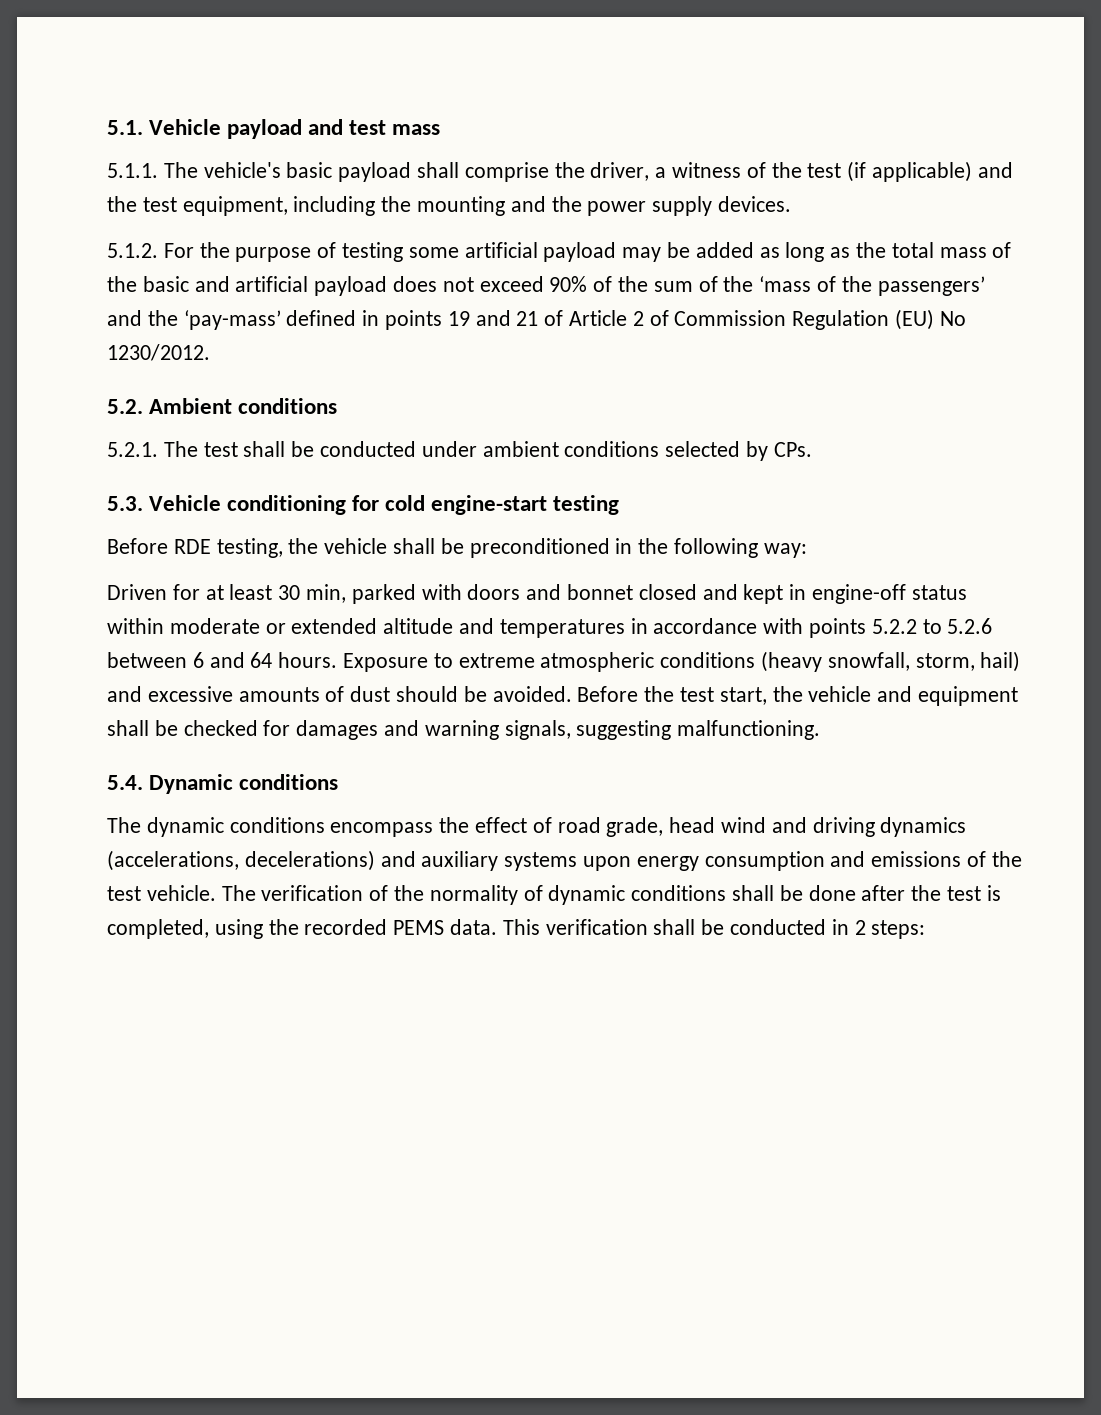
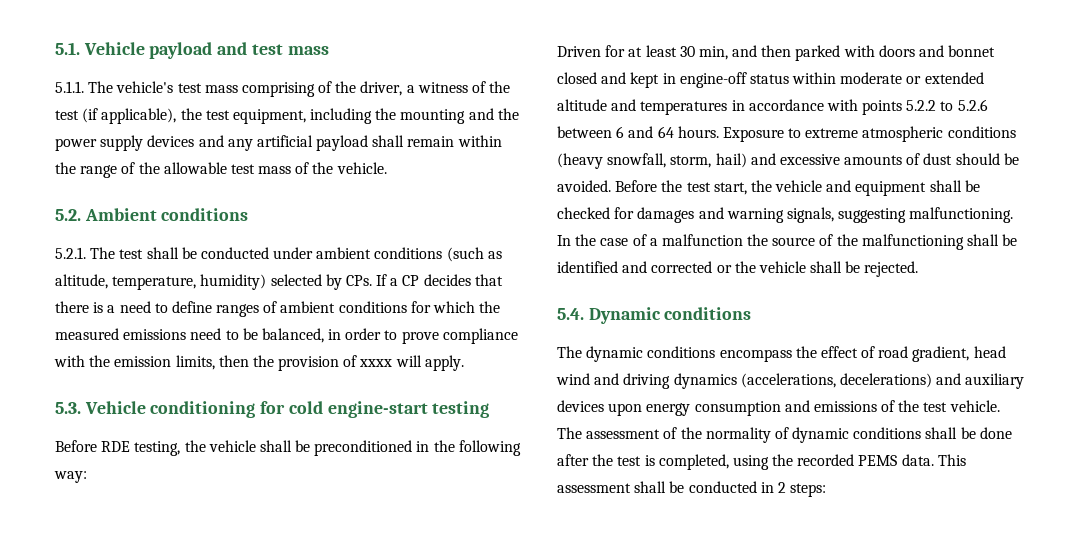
[286,162,549,182] basic payload shall comprise -> [177,81,333,97] test mass comprising of
[872,161,1013,182] applicable) and -> [101,108,177,124] applicable),
[718,196,792,212] [107,242,1012,262] [107,276,985,296] [107,309,966,330] [107,344,210,361] devices. // 5.1.2. For the purpose of testing some artificial payload may be added as long as the total mass of the basic and artificial payload does not exceed 90% of the sum of the ‘mass of the passengers’ and the ‘pay-mass’ defined in points 19 and 21 of Article 2 of Commission Regulation (EU) No 1230/2012. -> [147,135,502,151] [55,162,387,178] devices and any artificial payload shall remain within the range of the allowable test mass of the vehicle.
[665,441,812,461] selected by CPs. -> [446,247,502,262] [55,274,503,290] [55,301,501,317] [55,328,518,344] [54,355,464,371] (such as altitude, temperature, humidity) selected by CPs. If a CP decides that there is a need to define ranges of ambient conditions for which the measured emissions need to be balanced, in order to prove compliance with the emission limits, then the provision of xxxx will apply.
(347, 593) none -> [732,45,792,57] and then
(821, 730) none -> [557,234,1018,250] [557,261,919,277] In the case of a malfunction the source of the malfunctioning shall be identified and corrected or the vehicle shall be rejected.
[606,817,664,837] grade, -> [912,346,970,362] gradient,
[504,852,578,871] systems -> [557,400,604,412] devices
[261,885,364,901] verification -> [586,429,661,439] assessment
[545,919,648,935] verification -> [557,483,631,493] assessment

